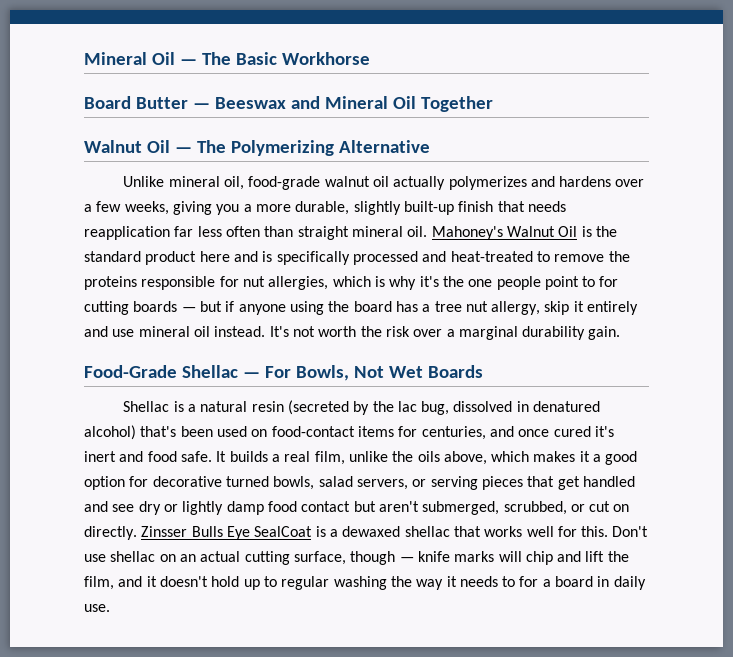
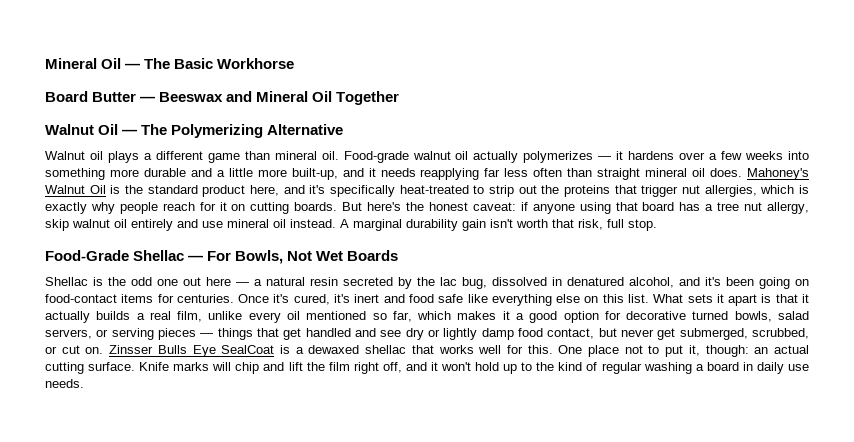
[123,176,321,190] Unlike mineral oil, food-grade -> [45,151,409,163] Walnut oil plays a different game than mineral oil. Food-grade
[530,176,555,187] and -> [598,151,624,160] — it
[124,201,566,215] [84,226,170,240] weeks, giving you a more durable, slightly built-up finish that needs reapplication -> [745,151,810,160] [45,168,480,180] weeks into something more durable and a little more built-up, and it needs reapplying
[407,226,428,237] oil. -> [692,168,743,177] oil does.
[199,251,630,265] [84,276,619,290] [84,301,222,315] here and is specifically processed and heat-treated to remove the proteins responsible for nut allergies, which is why it's the one people point to for cutting boards — but -> [250,185,809,197] [45,202,516,214] here, and it's specifically heat-treated to strip out the proteins that trigger nut allergies, which is exactly why people reach for it on cutting boards. But here's the honest caveat:
[328,301,350,312] the -> [615,202,638,211] that
[573,301,584,312] it -> [72,219,127,228] walnut oil
[269,326,621,340] It's not worth the risk over a marginal durability gain. -> [340,219,657,231] A marginal durability gain isn't worth that risk, full stop.
(184, 406) none -> [108,277,249,286] the odd one out here —
[287,400,349,415] (secreted -> [343,277,393,286] secreted
[84,425,614,440] [84,451,227,462] alcohol) that's been used on food-contact items for centuries, and once cured it's inert and food safe. It -> [629,277,809,289] [45,294,809,306] [45,311,90,323] alcohol, and it's been going on food-contact items for centuries. Once it's cured, it's inert and food safe like everything else on this list. What sets it apart is that it actually
[392,451,487,465] the oils above, -> [248,311,412,323] every oil mentioned so far,
(523, 483) none -> [200,328,253,340] — things
[301,501,419,512] contact but aren't -> [547,328,676,340] contact, but never get
[613,504,630,512] [84,526,137,540] on directly. -> [85,347,104,354] on.
[612,526,649,537] [84,551,450,565] Don't use shellac on an actual cutting surface, though — knife -> [558,345,810,357] [45,362,170,374] One place not to put it, though: an actual cutting surface. Knife
[84,576,208,590] film, and it doesn't -> [328,362,472,374] film right off, and it won't
[281,576,539,590] regular washing the way it needs to for -> [536,362,692,374] the kind of regular washing
[84,604,110,612] use. -> [787,364,809,371] [45,379,84,388] use needs.

